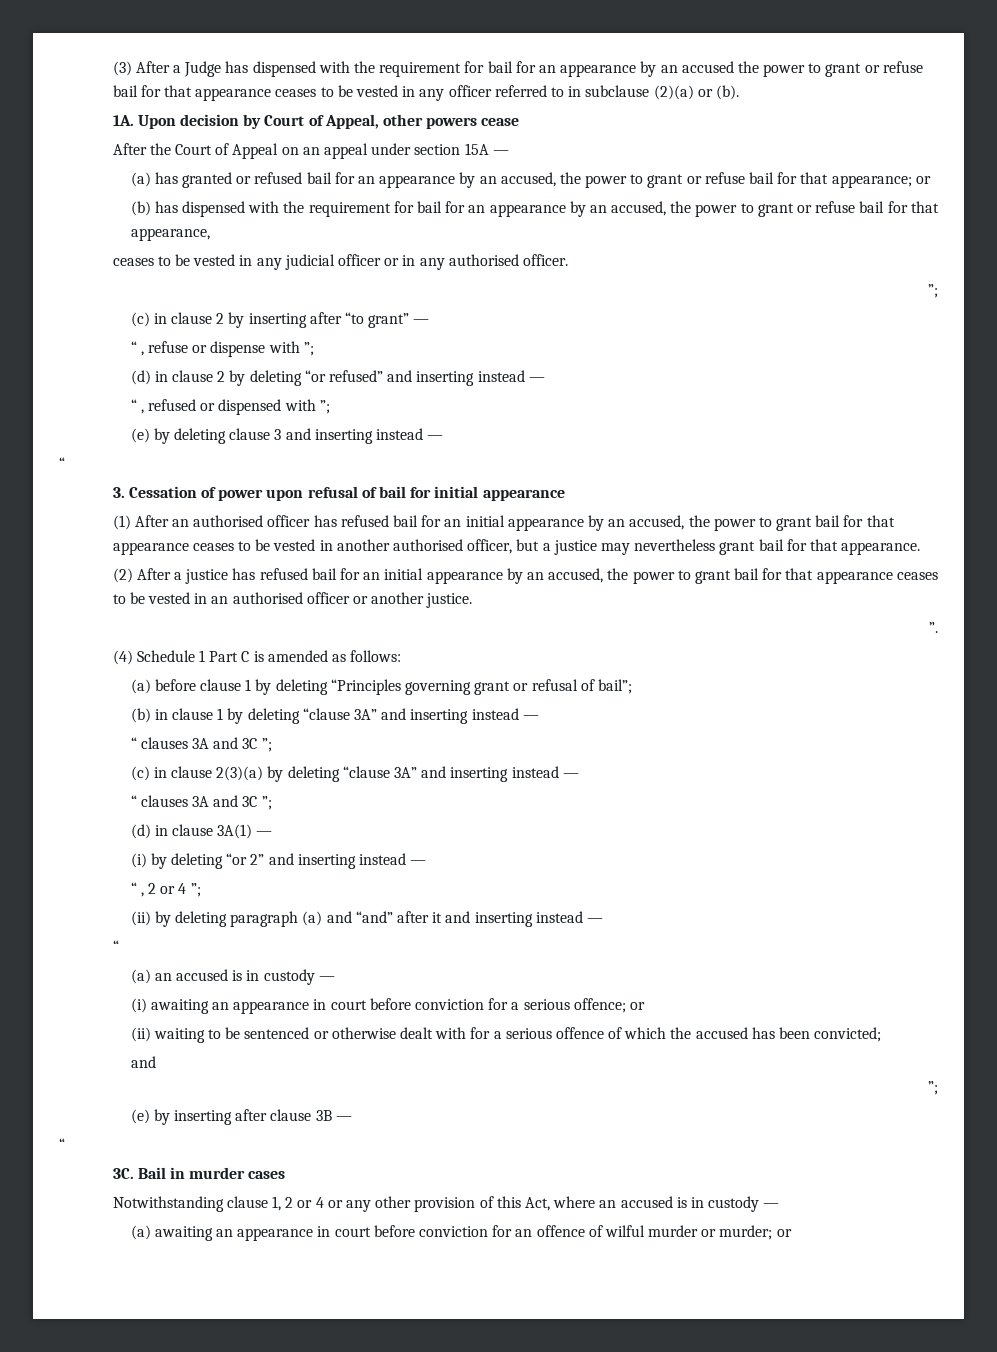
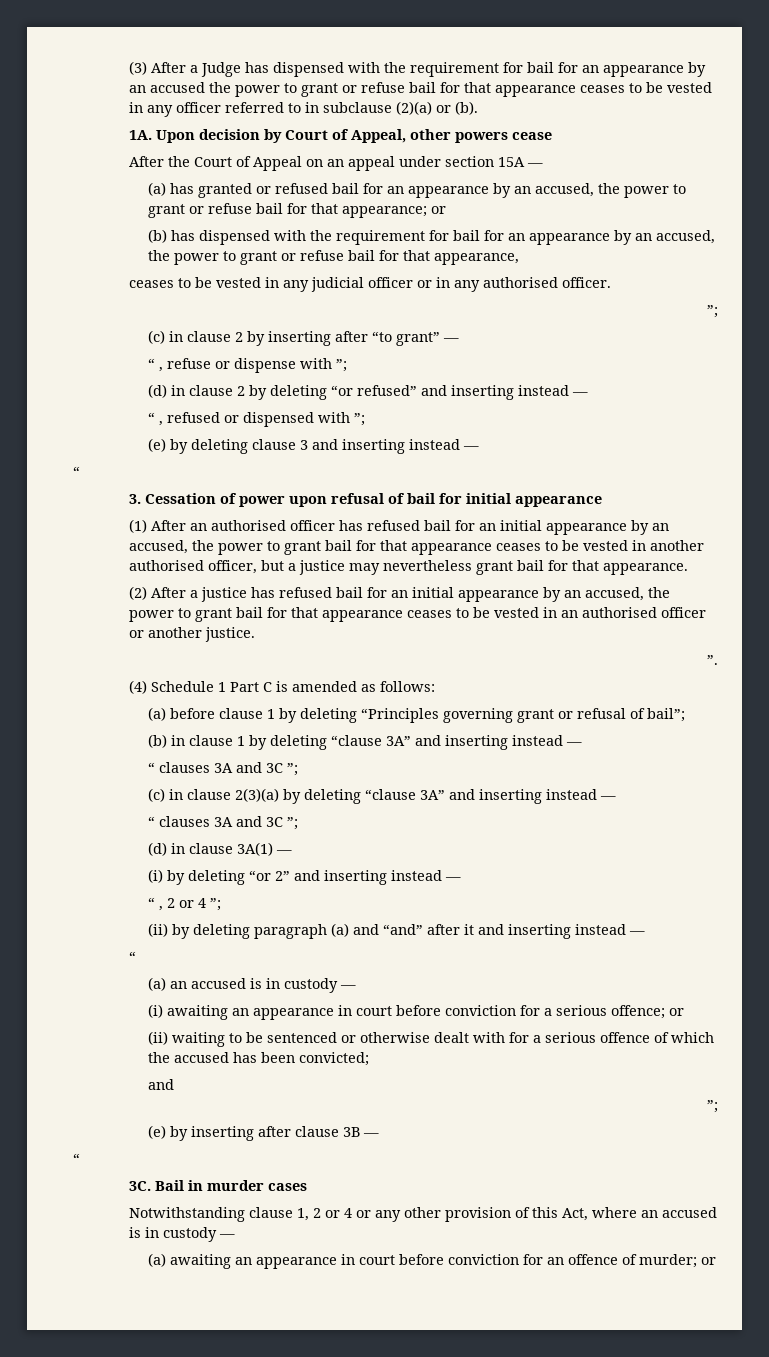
[604,1225,717,1237] wilful murder or -> (637, 1259) none

